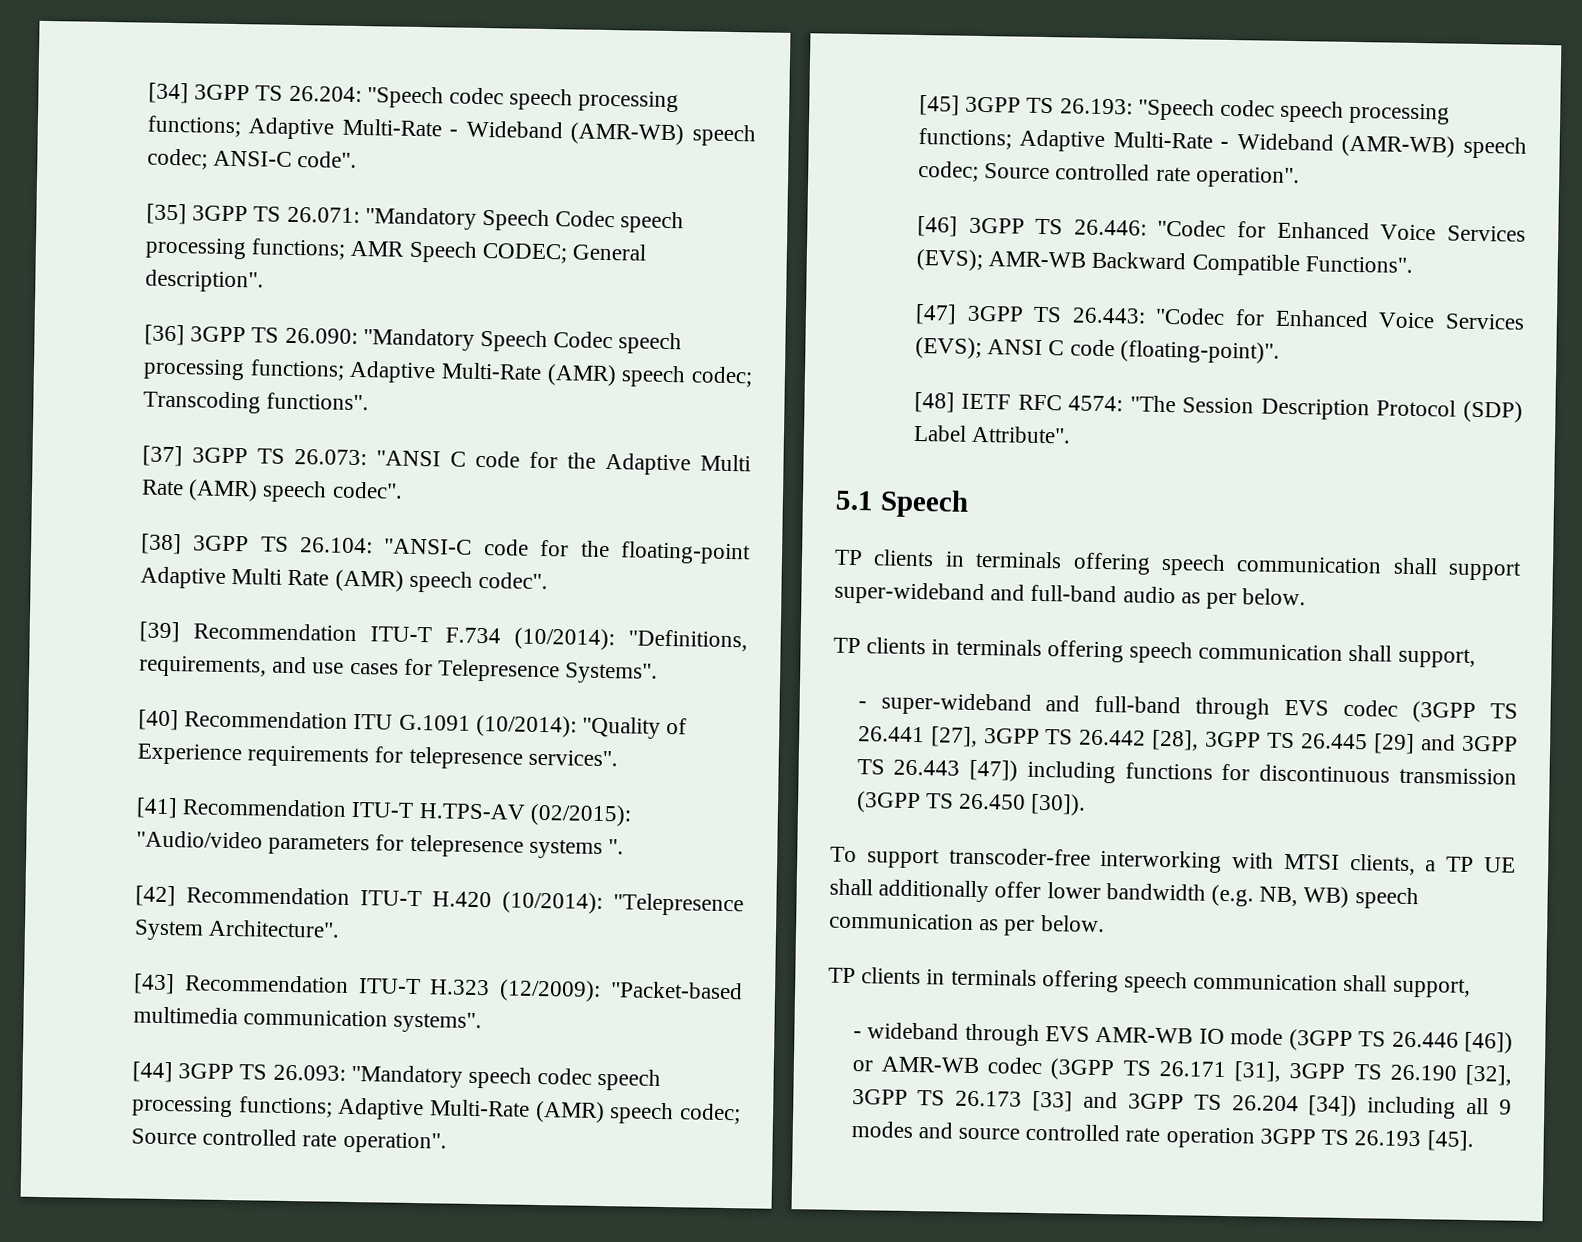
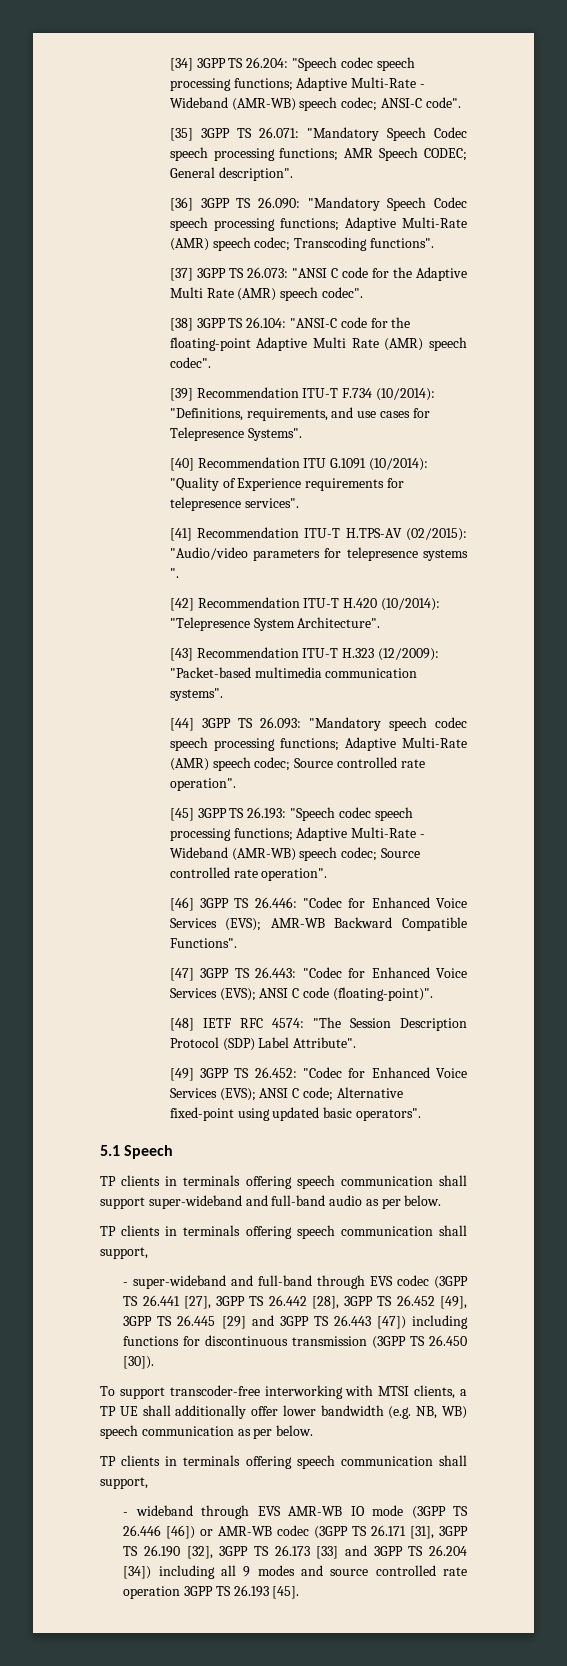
(1072, 434) none -> [169,1067,467,1081] [169,1087,403,1101] [169,1107,421,1121] // [49] 3GPP TS 26.452: "Codec for Enhanced Voice Services (EVS); ANSI C code; Alternative fixed-point using updated basic operators".
(1296, 740) none -> [396,1295,467,1309] [123,1316,173,1326] 26.452 [49], 3GPP TS

